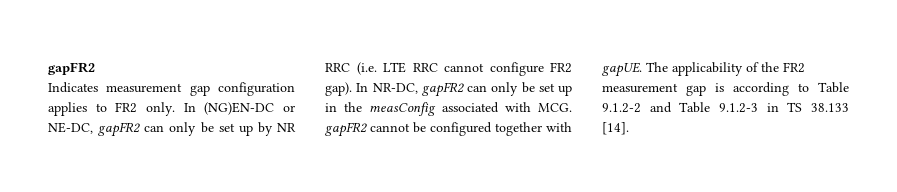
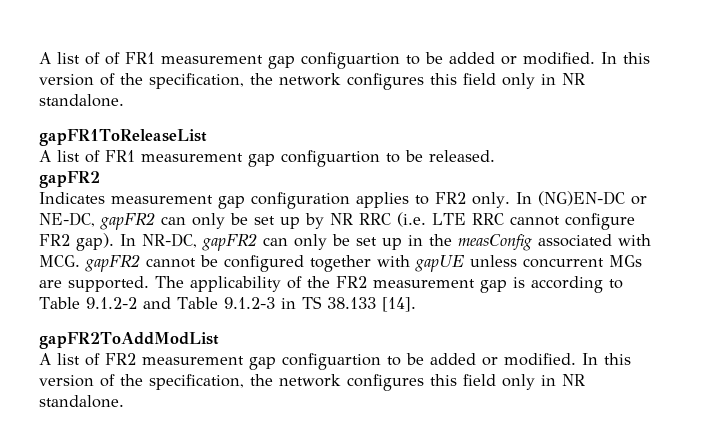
(48, 68) none -> [39,52,650,69] [39,73,585,90] [39,94,124,107] [39,129,207,146] [39,150,495,167] A list of of FR1 measurement gap configuartion to be added or modified. In this version of the specification, the network configures this field only in NR standalone. // gapFR1ToReleaseList // A list of FR1 measurement gap configuartion to be released. //
[602,62,642,77] gapUE. -> [415,255,642,272] [39,276,149,292] gapUE unless concurrent MGs are supported.
(629, 128) none -> [39,332,219,349] [39,353,631,370] [39,374,585,391] [39,395,124,408] // gapFR2ToAddModList // A list of FR2 measurement gap configuartion to be added or modified. In this version of the specification, the network configures this field only in NR standalone.

